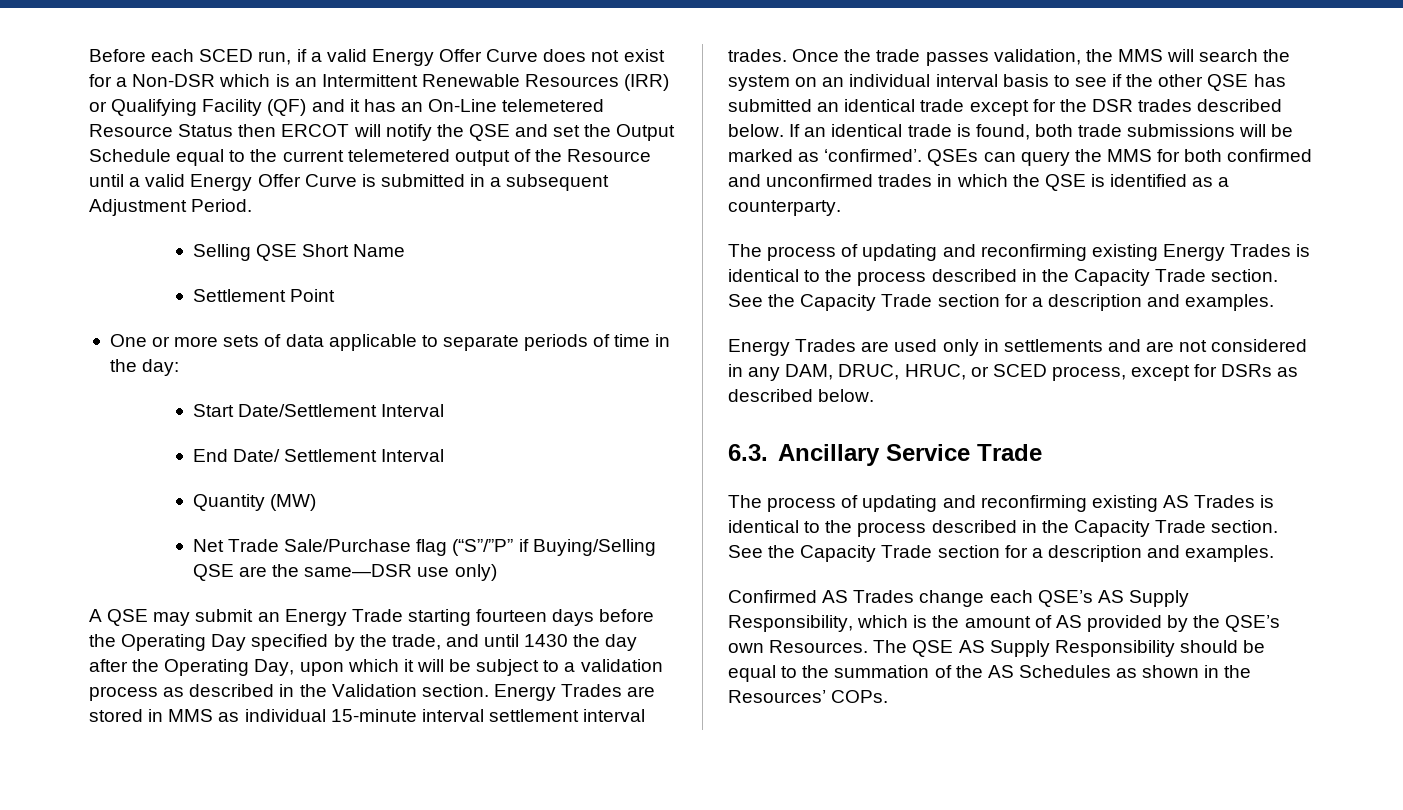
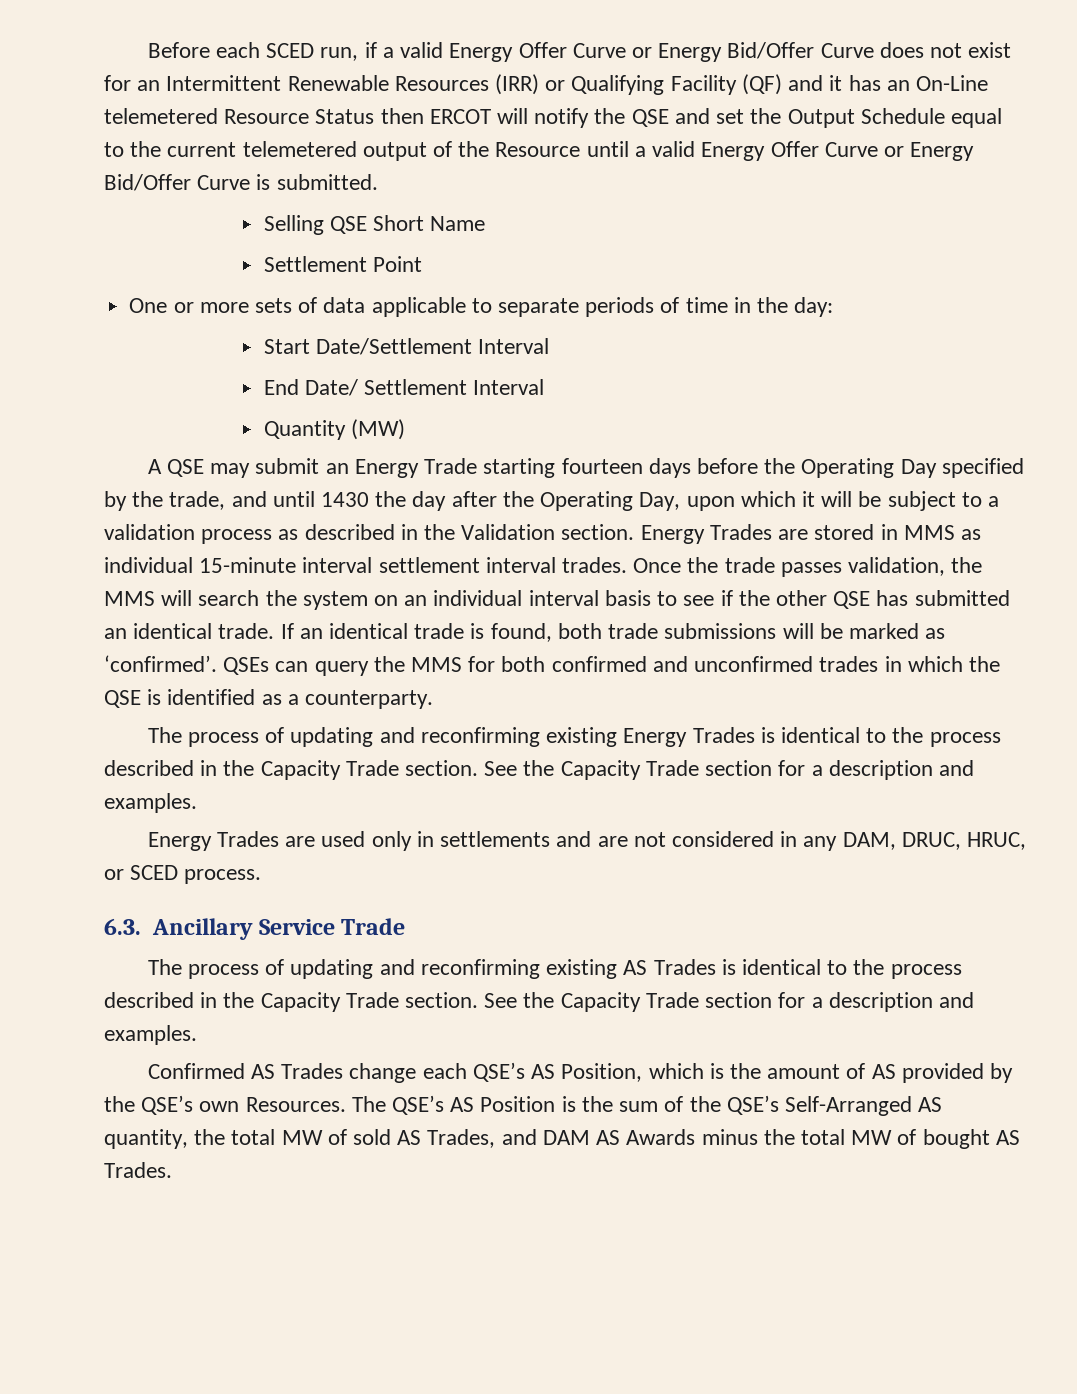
[543,49,665,62] [89,74,290,87] does not exist for a Non-DSR which is -> [631,42,1012,62] [104,75,131,91] or Energy Bid/Offer Curve does not exist for
[361,174,610,191] [89,199,253,216] is submitted in a subsequent Adjustment Period. -> [883,142,975,161] [104,174,378,191] or Energy Bid/Offer Curve is submitted.
[192,539,656,556] [192,564,497,581] // Net Trade Sale/Purchase flag (“S”/”P” if Buying/Selling QSE are the same—DSR use only) -> (405, 429) none
[920,99,1283,116] [728,124,784,137] trade except for the DSR trades described below. -> [218,623,275,639] trade.
[1051,364,1299,381] [728,389,875,402] process, except for DSRs as described below. -> [184,869,262,884] process.
[1128,590,1189,607] [728,615,853,632] Supply Responsibility, -> [561,1063,643,1082] Position,
[912,640,1266,657] [728,665,1252,682] [728,690,889,703] QSE AS Supply Responsibility should be equal to the summation of the AS Schedules as shown in the Resources’ COPs. -> [392,1095,943,1116] [104,1129,1020,1149] [104,1162,172,1178] QSE’s AS Position is the sum of the QSE’s Self-Arranged AS quantity, the total MW of sold AS Trades, and DAM AS Awards minus the total MW of bought AS Trades.

